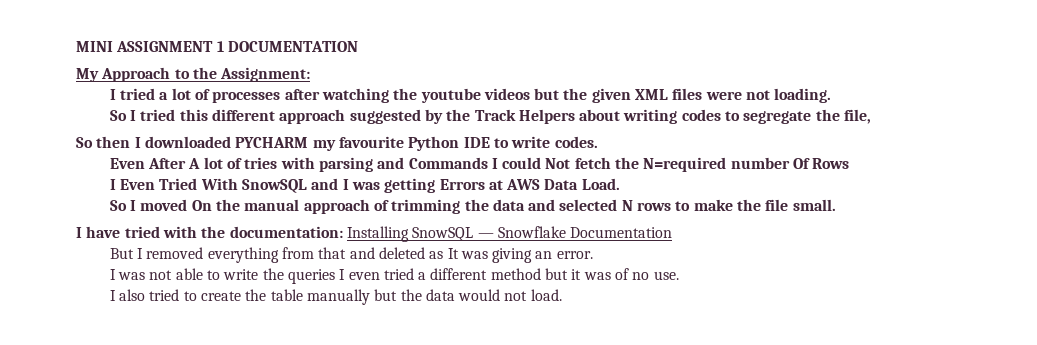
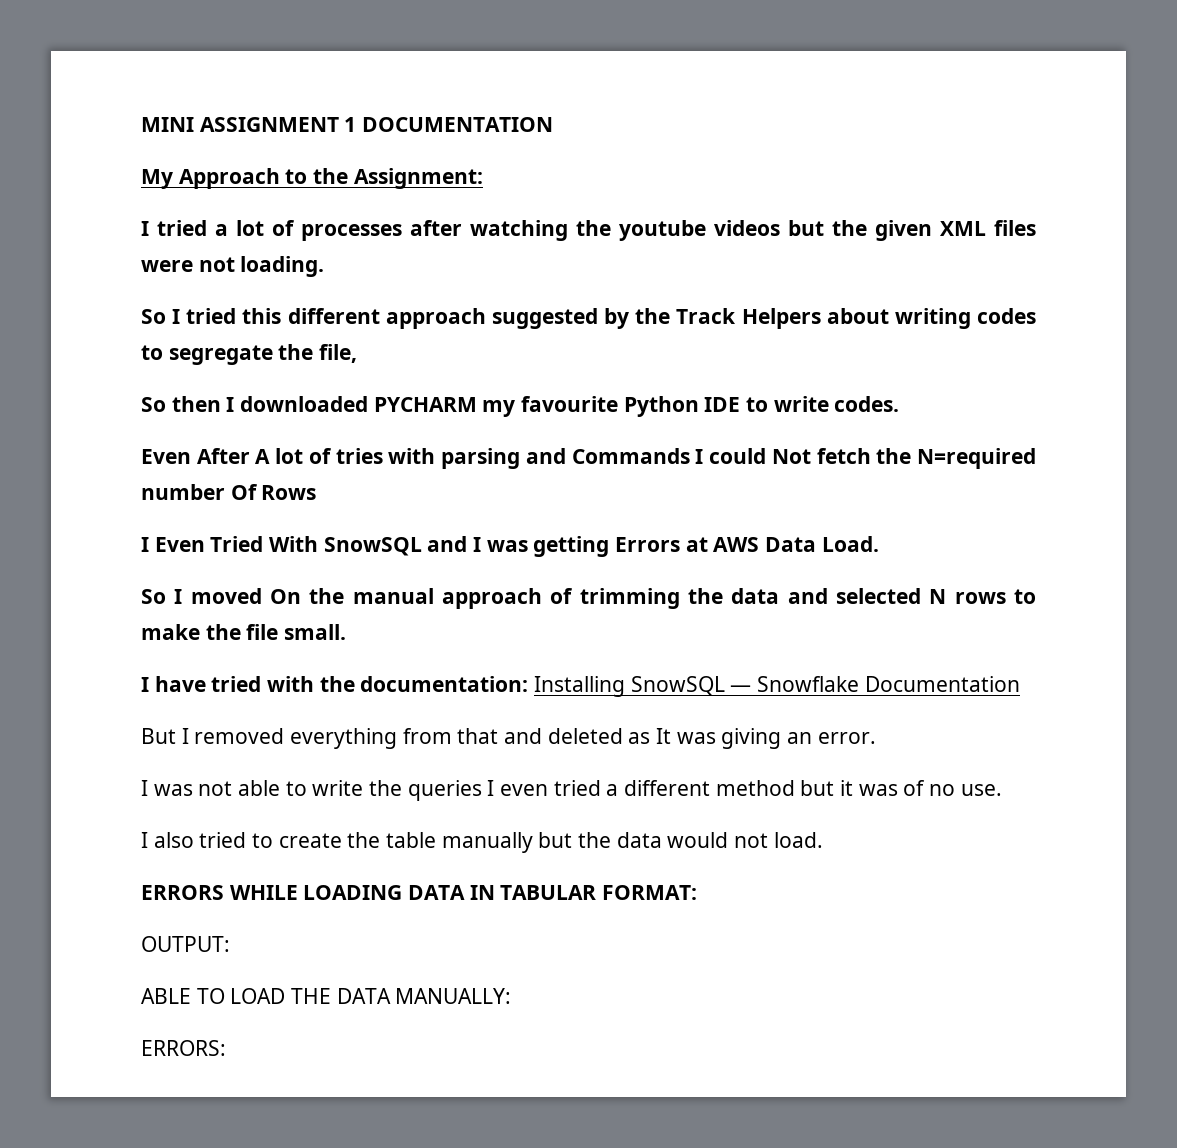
(562, 295) none -> [141,885,698,900] [141,936,230,952] [141,988,512,1004] [141,1040,226,1056] // ERRORS WHILE LOADING DATA IN TABULAR FORMAT: // OUTPUT: // ABLE TO LOAD THE DATA MANUALLY: // ERRORS:

